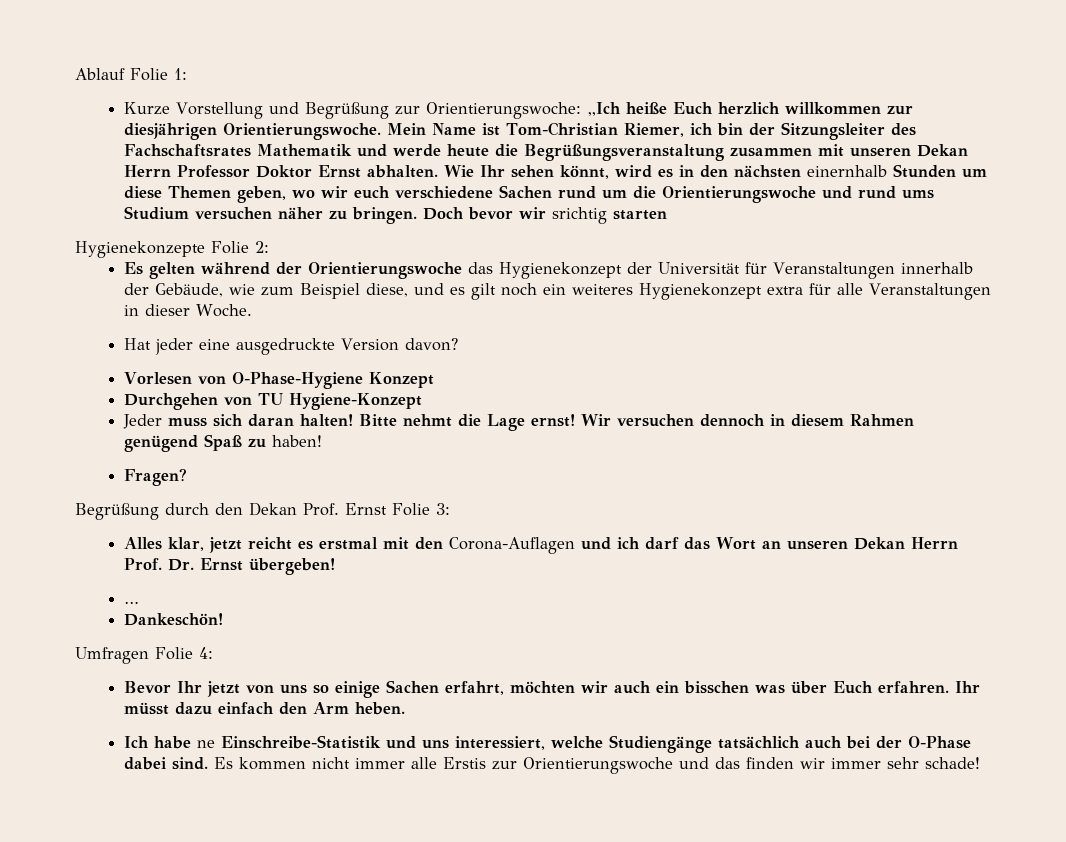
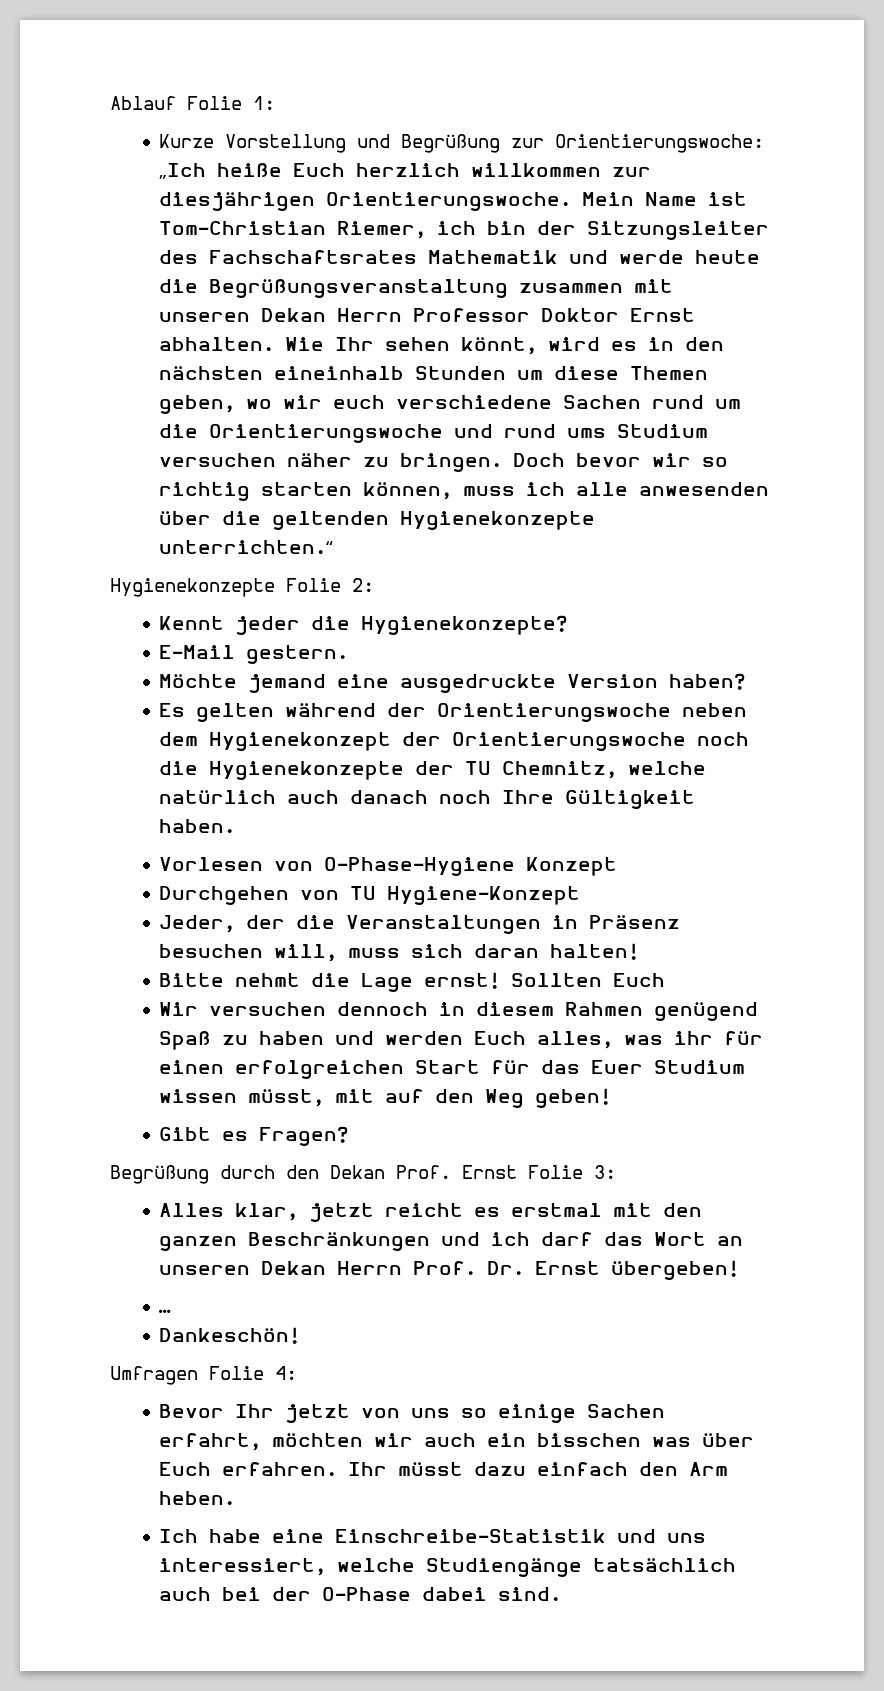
[806,165,887,177] einernhalb -> [274,366,405,380] eineinhalb
[551,207,607,224] srichtig -> [702,457,729,467] [159,482,251,501] so richtig
[75,241,269,258] // Hygienekonzepte Folie 2: -> [363,482,770,500] [159,511,596,530] [159,540,334,554] [110,578,374,597] [159,615,568,635] [159,645,349,664] [159,673,746,693] können, muss ich alle anwesenden über die geltenden Hygienekonzepte unterrichten.“ // Hygienekonzepte Folie 2: // Kennt jeder die Hygienekonzepte? // E-Mail gestern. // Möchte jemand eine ausgedruckte Version haben?
[467,262,973,279] [123,283,991,300] [123,304,252,317] [123,338,458,355] das Hygienekonzept der Universität für Veranstaltungen innerhalb der Gebäude, wie zum Beispiel diese, und es gilt noch ein weiteres Hygienekonzept extra für alle Veranstaltungen in dieser Woche. // Hat jeder eine ausgedruckte Version davon? -> [682,703,748,717] [159,732,750,751] [159,761,707,780] [159,790,696,809] [159,819,236,833] neben dem Hygienekonzept der Orientierungswoche noch die Hygienekonzepte der TU Chemnitz, welche natürlich auch danach noch Ihre Gültigkeit haben.
[122,414,162,429] Jeder -> [159,915,681,934] [159,944,338,962] Jeder, der die Veranstaltungen in Präsenz besuchen will,
(353, 420) none -> (640, 951) //
(575, 420) none -> [511,973,666,987] Sollten Euch //
[271,435,322,447] haben! // -> [259,1031,764,1049] [159,1060,746,1079] [159,1088,612,1108] [159,1127,249,1141] haben und werden Euch alles, was ihr für einen erfolgreichen Start für das Euer Studium wissen müsst, mit auf den Weg geben! // Gibt es
[448,537,575,554] Corona-Auflagen -> [159,1232,431,1251] ganzen Beschränkungen
[196,740,215,748] ne -> [272,1529,325,1543] eine
[213,757,980,774] Es kommen nicht immer alle Erstis zur Orientierungswoche und das finden wir immer sehr schade! -> (562, 1594) none

